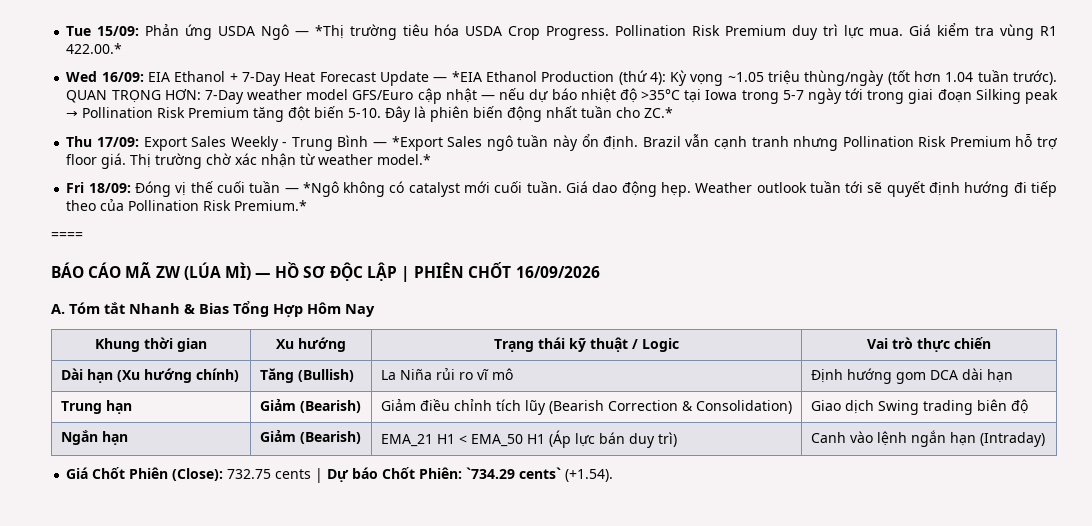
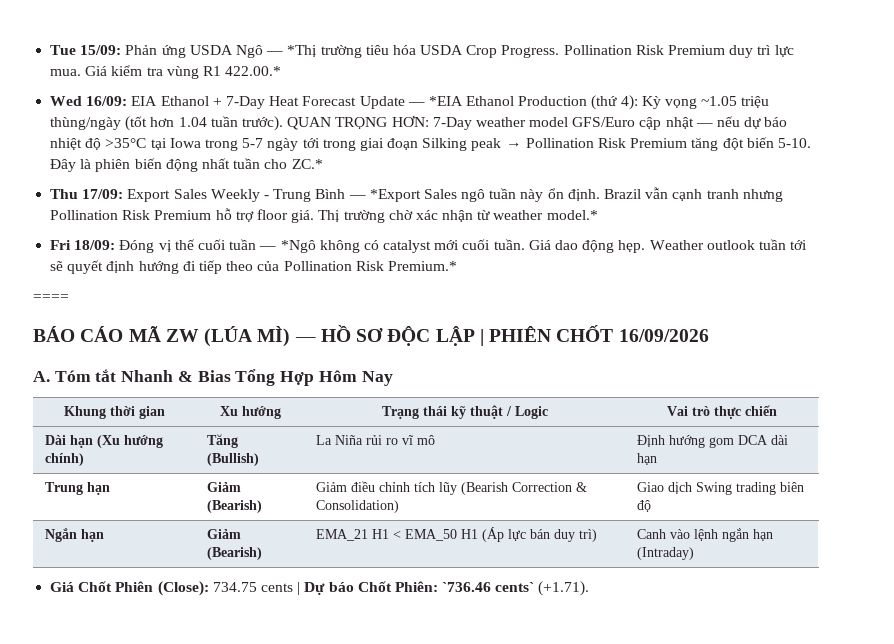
[227,469,272,479] 732.75 -> [212,582,257,592] 734.75
[466,467,614,482] `734.29 cents` (+1.54). -> [442,581,590,596] `736.46 cents` (+1.71).

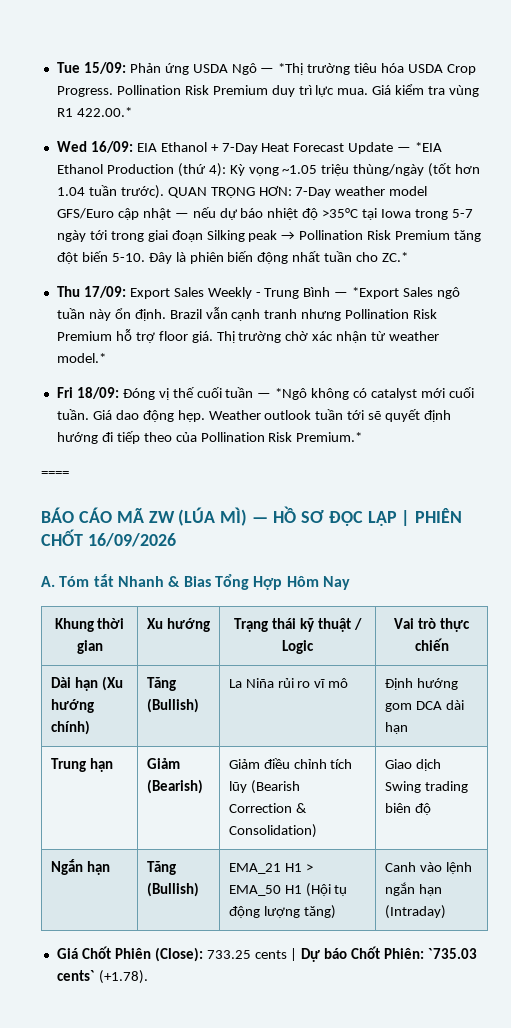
[206,529,241,539] [206,547,262,560] Giảm (Bearish) -> [146,861,176,875] [146,882,199,897] Tăng (Bullish)
[392,530,401,539] < -> [305,864,313,872] >
[481,527,597,542] (Áp lực bán duy trì) -> [305,883,348,897] [228,905,336,919] (Hội tụ động lượng tăng)
[212,582,257,592] 734.75 -> [206,950,251,959] 733.25
[442,581,590,596] `736.46 cents` (+1.71). -> [428,948,478,959] [56,970,148,984] `735.03 cents` (+1.78).

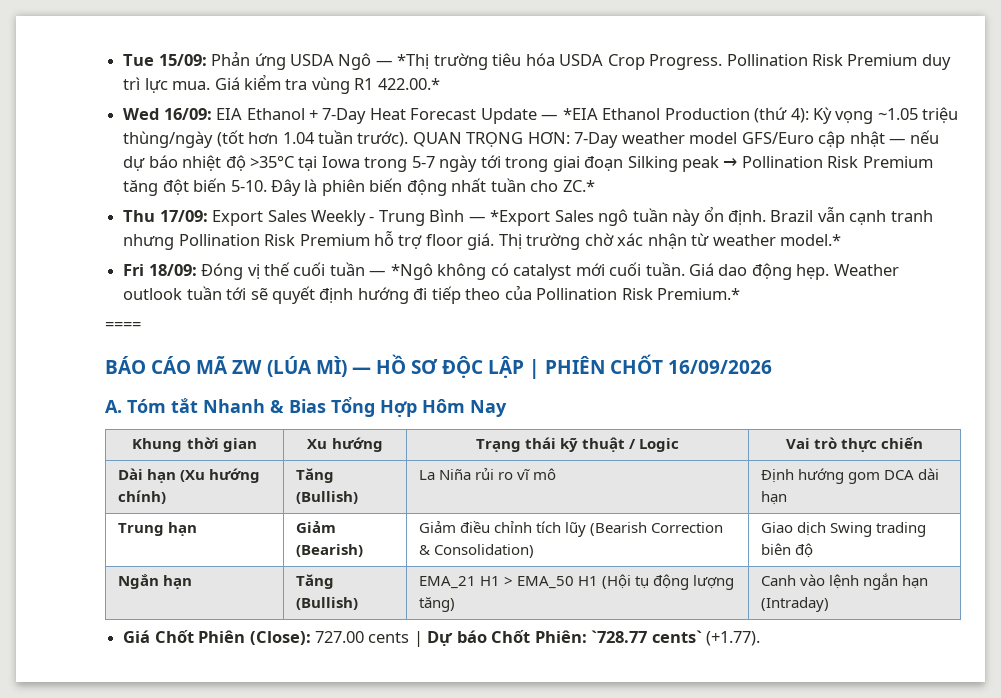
[206,950,251,959] 733.25 -> [314,631,364,643] 727.00
[428,948,478,959] [56,970,148,984] `735.03 cents` (+1.78). -> [591,630,761,646] `728.77 cents` (+1.77).

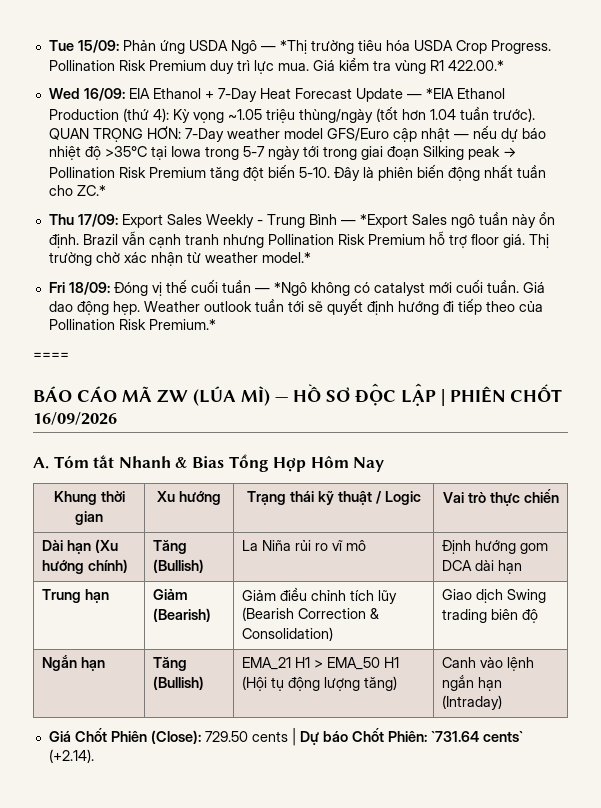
[314,631,364,643] 727.00 -> [204,731,248,742] 729.50
[591,630,761,646] `728.77 cents` (+1.77). -> [430,731,523,742] [48,749,94,763] `731.64 cents` (+2.14).

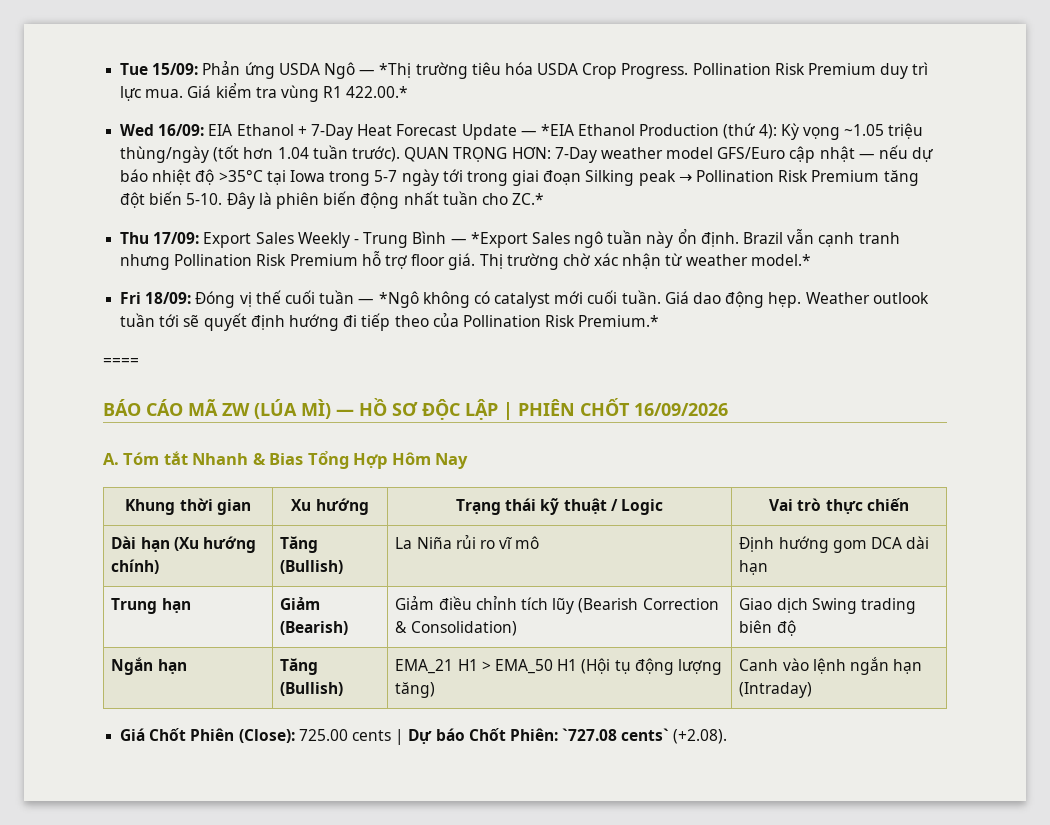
[204,731,248,742] 729.50 -> [298,729,348,741] 725.00
[430,731,523,742] [48,749,94,763] `731.64 cents` (+2.14). -> [562,728,728,744] `727.08 cents` (+2.08).

